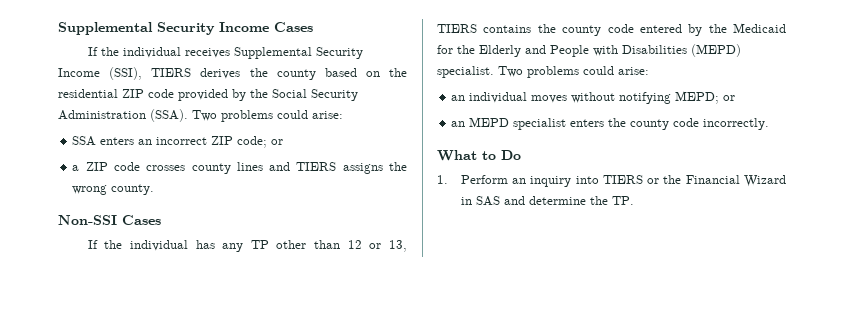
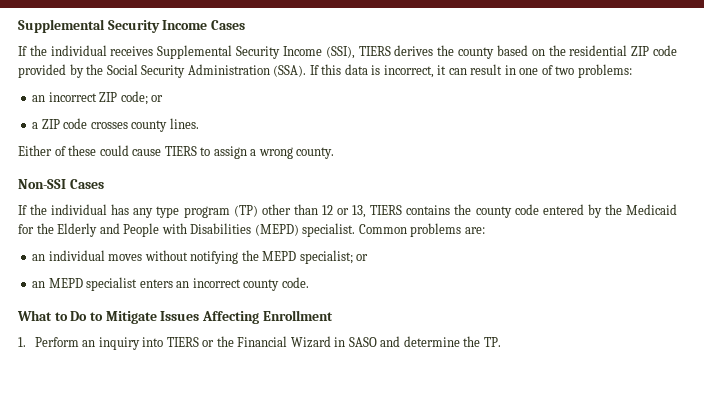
[192,110,343,122] [72,136,135,146] Two problems could arise: // SSA enters -> [309,64,632,78] If this data is incorrect, it can result in one of two problems: //
[236,162,408,174] lines and TIERS assigns the -> [169,118,199,129] [18,145,257,159] lines. // Either of these could cause TIERS to assign a
[250,240,269,249] TP -> [156,205,258,218] type program (TP)
[498,66,649,78] Two problems could arise: -> [358,223,485,237] Common problems are:
[675,91,720,104] MEPD; -> [241,250,353,264] the MEPD specialist;
[608,118,770,130] the county code incorrectly. -> [176,277,309,291] an incorrect county code.
(521, 155) none -> [89,310,333,324] to Mitigate Issues Affecting Enrollment
[475,196,500,206] SAS -> [348,337,377,347] SASO

